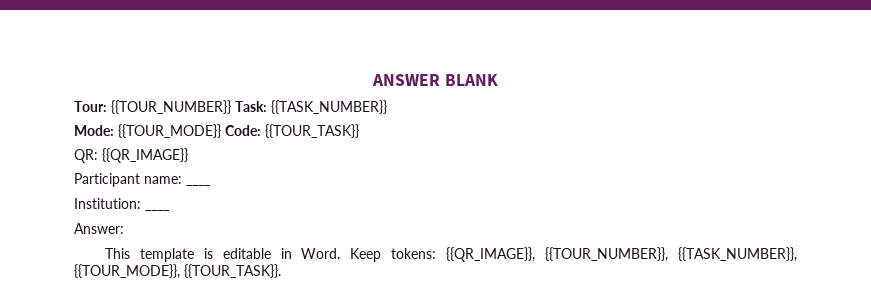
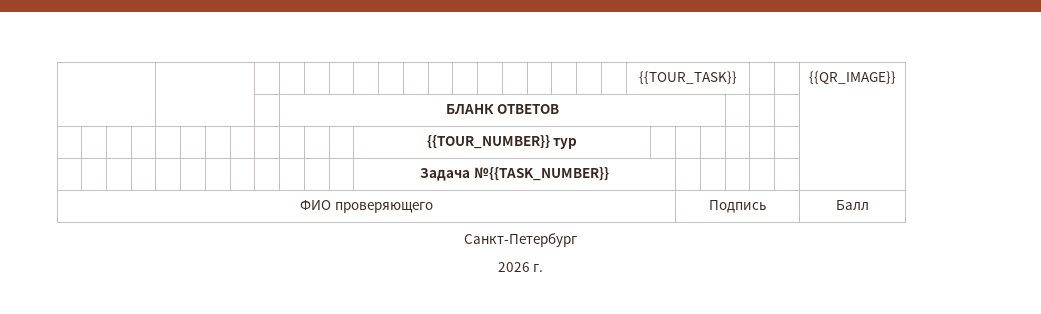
[372,74,498,86] [74,100,387,114] [74,124,359,138] [74,148,188,163] [74,173,182,187] [186,184,210,186] [74,198,141,209] [145,209,169,211] [74,223,124,234] [104,247,797,262] [74,264,281,279] ANSWER BLANK // Tour: {{TOUR_NUMBER}} Task: {{TASK_NUMBER}} // Mode: {{TOUR_MODE}} Code: {{TOUR_TASK}} // QR: {{QR_IMAGE}} // Participant name: ____ // Institution: ____ // Answer: // This template is editable in Word. Keep tokens: {{QR_IMAGE}}, {{TOUR_NUMBER}}, {{TASK_NUMBER}}, {{TOUR_MODE}}, {{TOUR_TASK}}. -> [639,71,737,84] [809,71,896,85] [446,104,559,114] [426,135,578,149] [420,167,609,181] [300,200,433,213] [709,200,766,213] [836,200,869,210] [464,233,577,247] [497,262,544,272] | | | | | | | | | | | | | | | | | {{TOUR_TASK}} | | | {{QR_IMAGE}} // | | | БЛАНК ОТВЕТОВ | | | | // | | | | | | | | | | | | {{TOUR_NUMBER}} тур | | | | | | | // | | | | | | | | | | | | Задача №{{TASK_NUMBER}} | | | | | | // ФИО проверяющего | Подпись | Балл // Санкт-Петербург // 2026 г.

